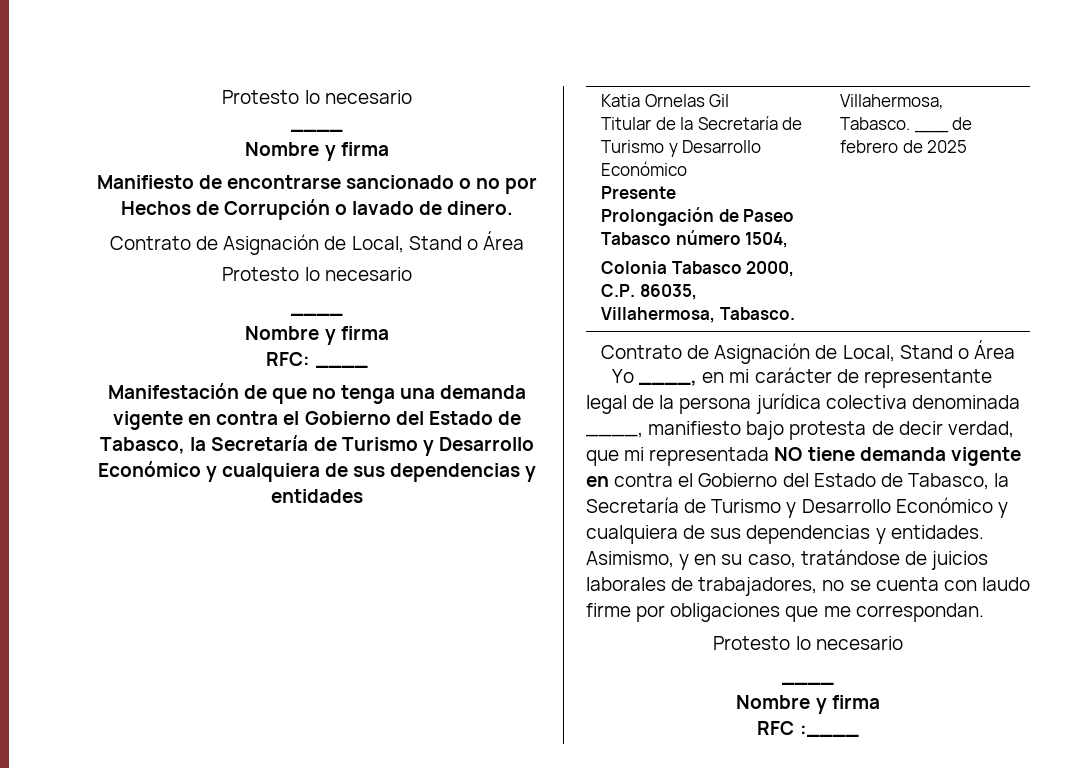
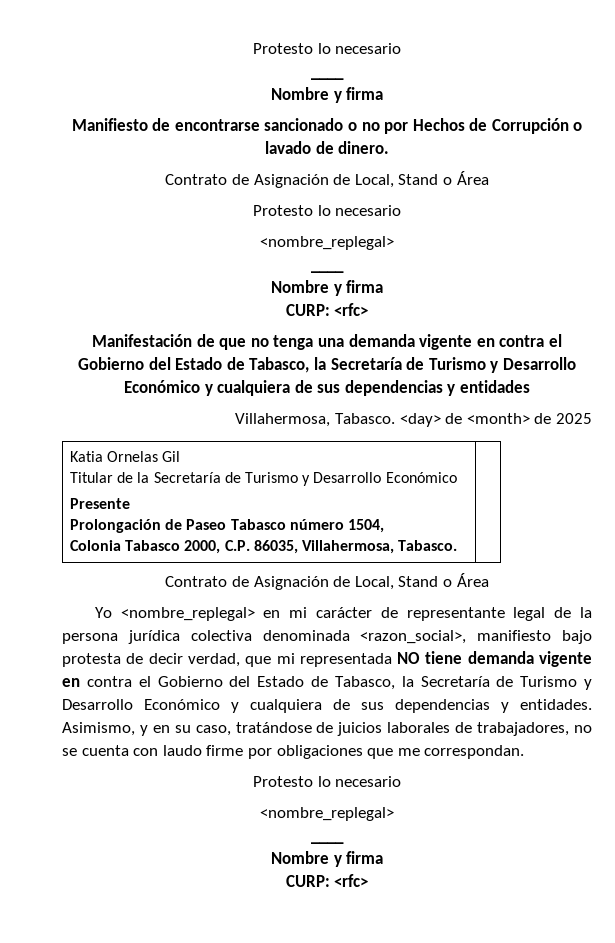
[291,313,343,316] [245,326,389,345] [266,352,368,368] // ____ // Nombre y firma // RFC: ____ -> [260,236,394,250] [311,270,344,273] [270,280,384,296] [285,303,369,316] // <nombre_replegal> // ____ // Nombre y firma // CURP: <rfc>
(363, 496) none -> [235,413,592,427] // Villahermosa, Tabasco. <day> de <month> de 2025
[839,94,944,109] [839,117,910,130] [914,130,949,133] [952,117,973,130] [839,140,968,153] Villahermosa, Tabasco. ___ de febrero de 2025 -> (458, 545) none
[639,380,698,386] ____, -> [120,607,255,621] <nombre_replegal>
[586,432,643,438] ____, -> [360,630,467,644] <razon_social>,
[782,682,834,685] [736,695,880,714] [757,721,859,737] // ____ // Nombre y firma // RFC :____ -> [260,807,394,821] [311,841,344,844] [270,851,384,867] [285,874,369,887] // <nombre_replegal> // ____ // Nombre y firma // CURP: <rfc>

